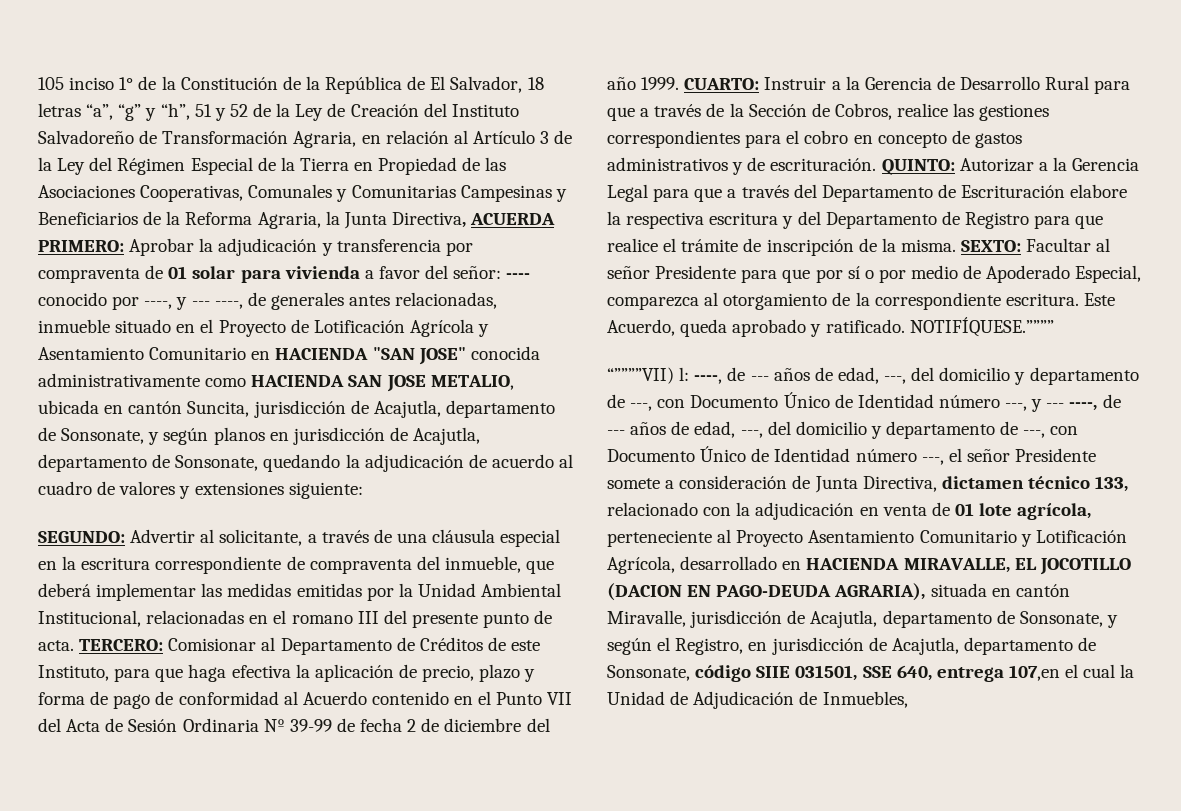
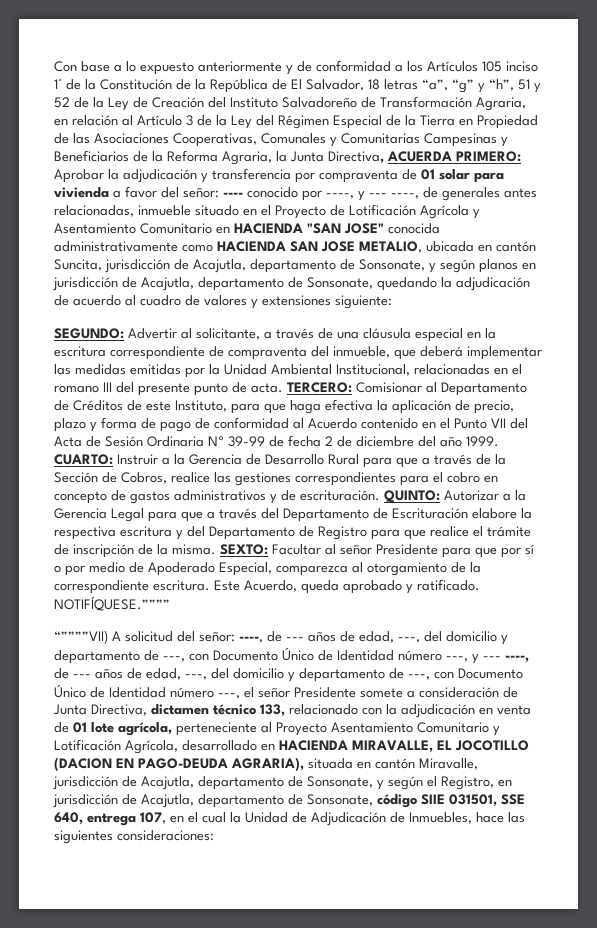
(38, 83) none -> [54,60,478,75] Con base a lo expuesto anteriormente y de conformidad a los Artículos
[679,367,690,381] l: -> [112,631,235,642] A solicitud del señor:
[1008,665,1060,681] 107,en -> [140,812,184,824] 107, en
(908, 699) none -> [476,812,525,823] [54,830,214,844] hace las siguientes consideraciones:

